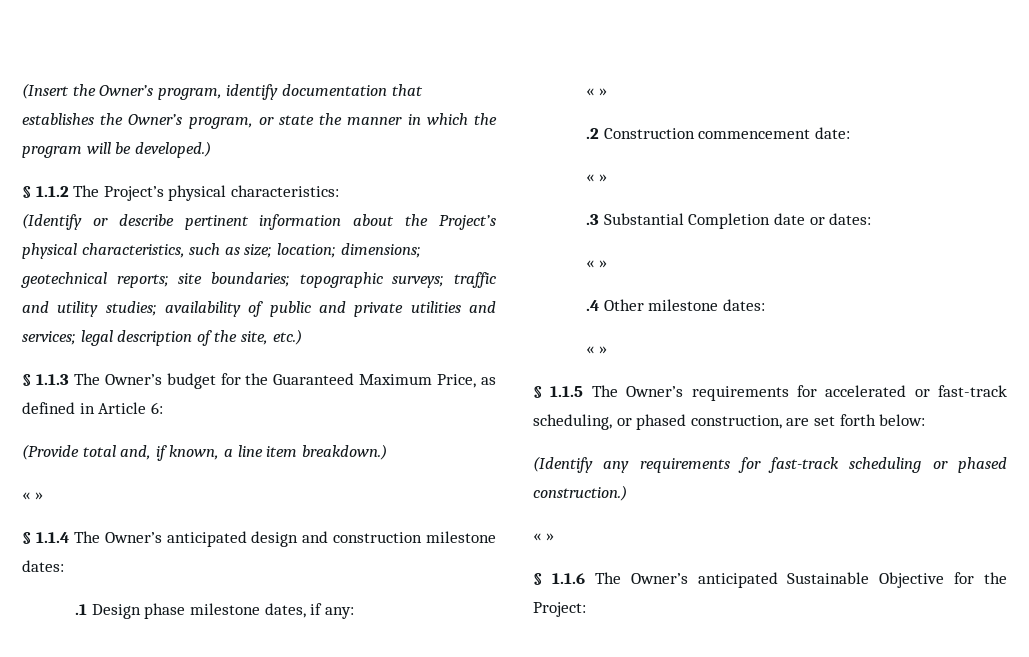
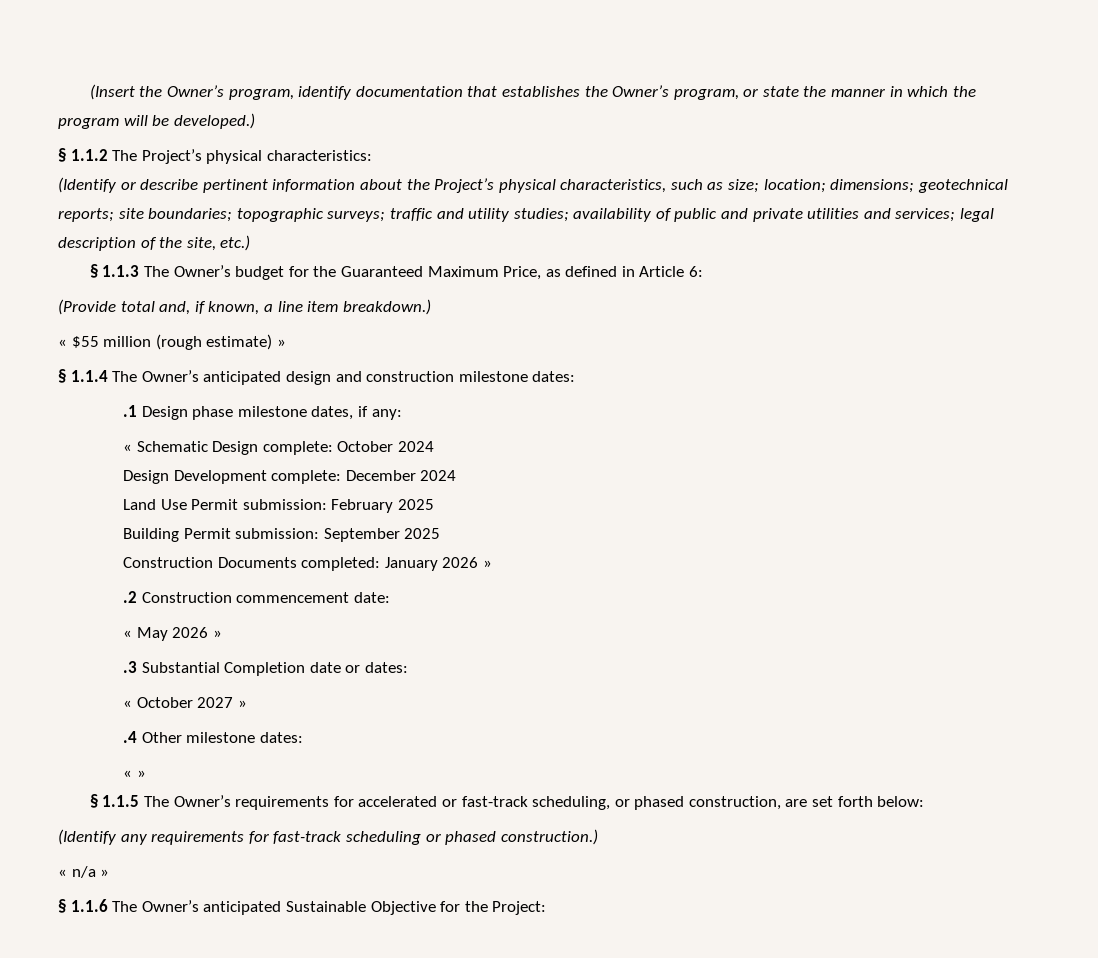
(30, 496) none -> [71,334,273,350] $55 million (rough estimate)
(595, 92) none -> [136,441,434,455] [122,470,457,484] [122,499,434,513] [122,528,441,542] [122,557,479,571] Schematic Design complete: October 2024 // Design Development complete: December 2024 // Land Use Permit submission: February 2025 // Building Permit submission: September 2025 // Construction Documents completed: January 2026
(595, 178) none -> [136,627,209,641] May 2026
(595, 264) none -> [136,697,234,708] October 2027
(541, 537) none -> [71,866,96,878] n/a

